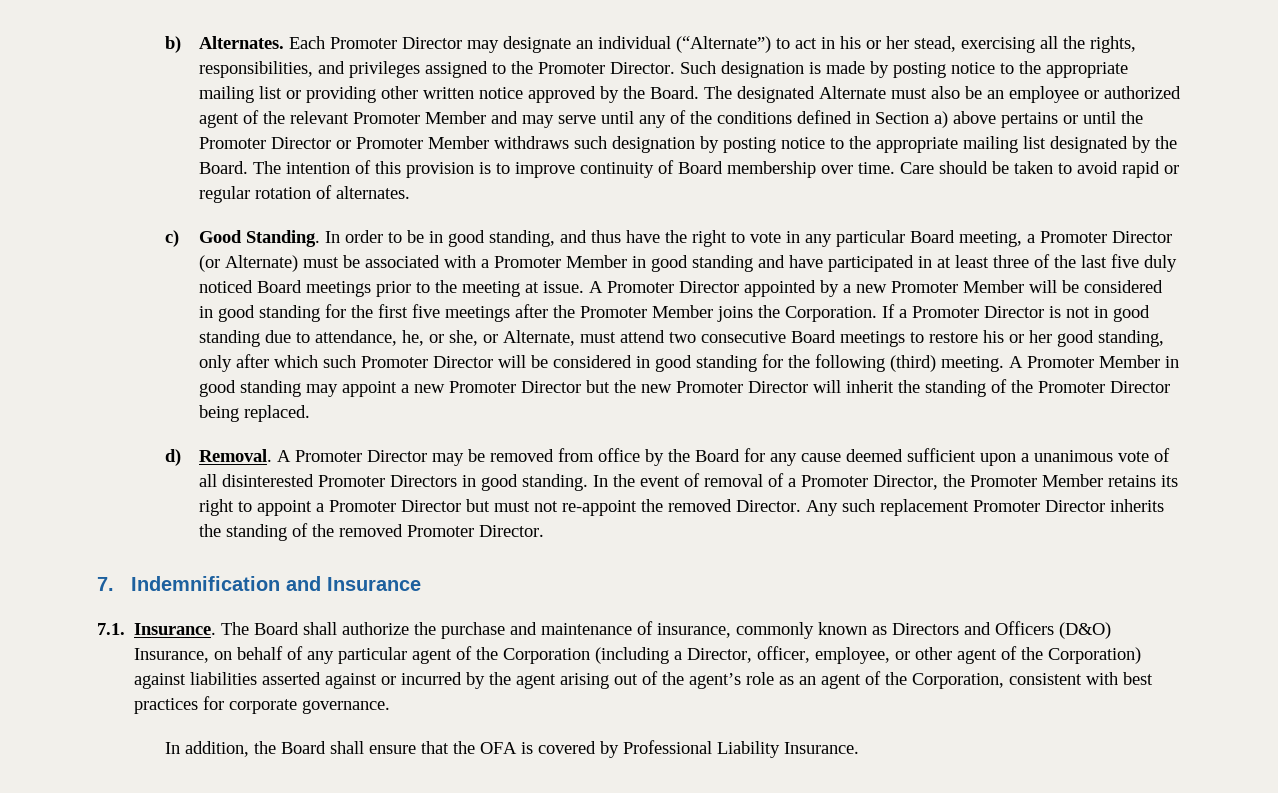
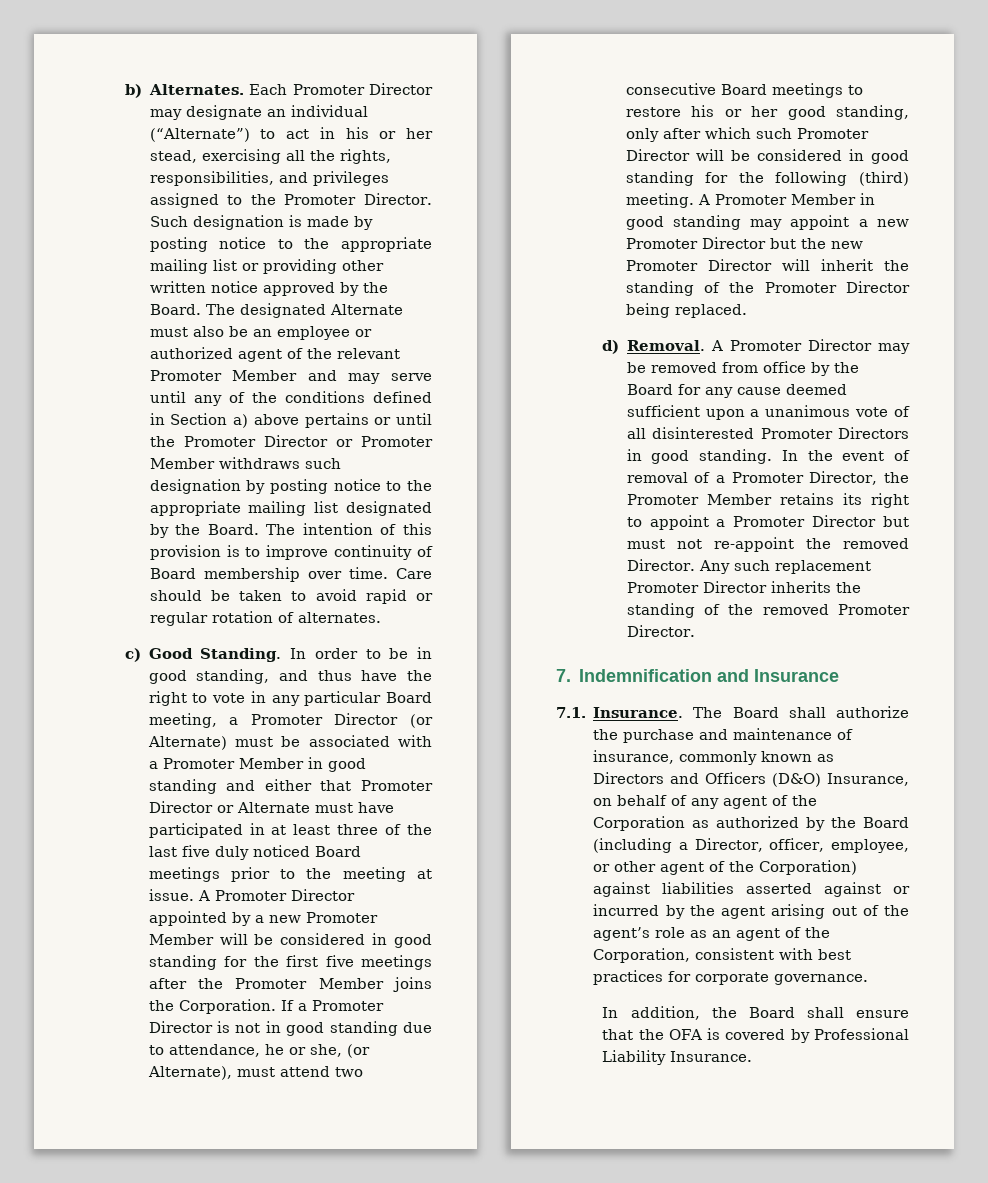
(786, 261) none -> [264,779,433,791] [148,801,353,813] either that Promoter Director or Alternate must
[402,330,425,346] he, -> [264,1044,284,1055] he
[483,330,576,346] or Alternate, -> [346,1044,370,1058] [147,1066,232,1080] (or Alternate),
[338,647,408,664] particular -> (720, 803) none
(591, 656) none -> [692,816,909,831] as authorized by the Board

